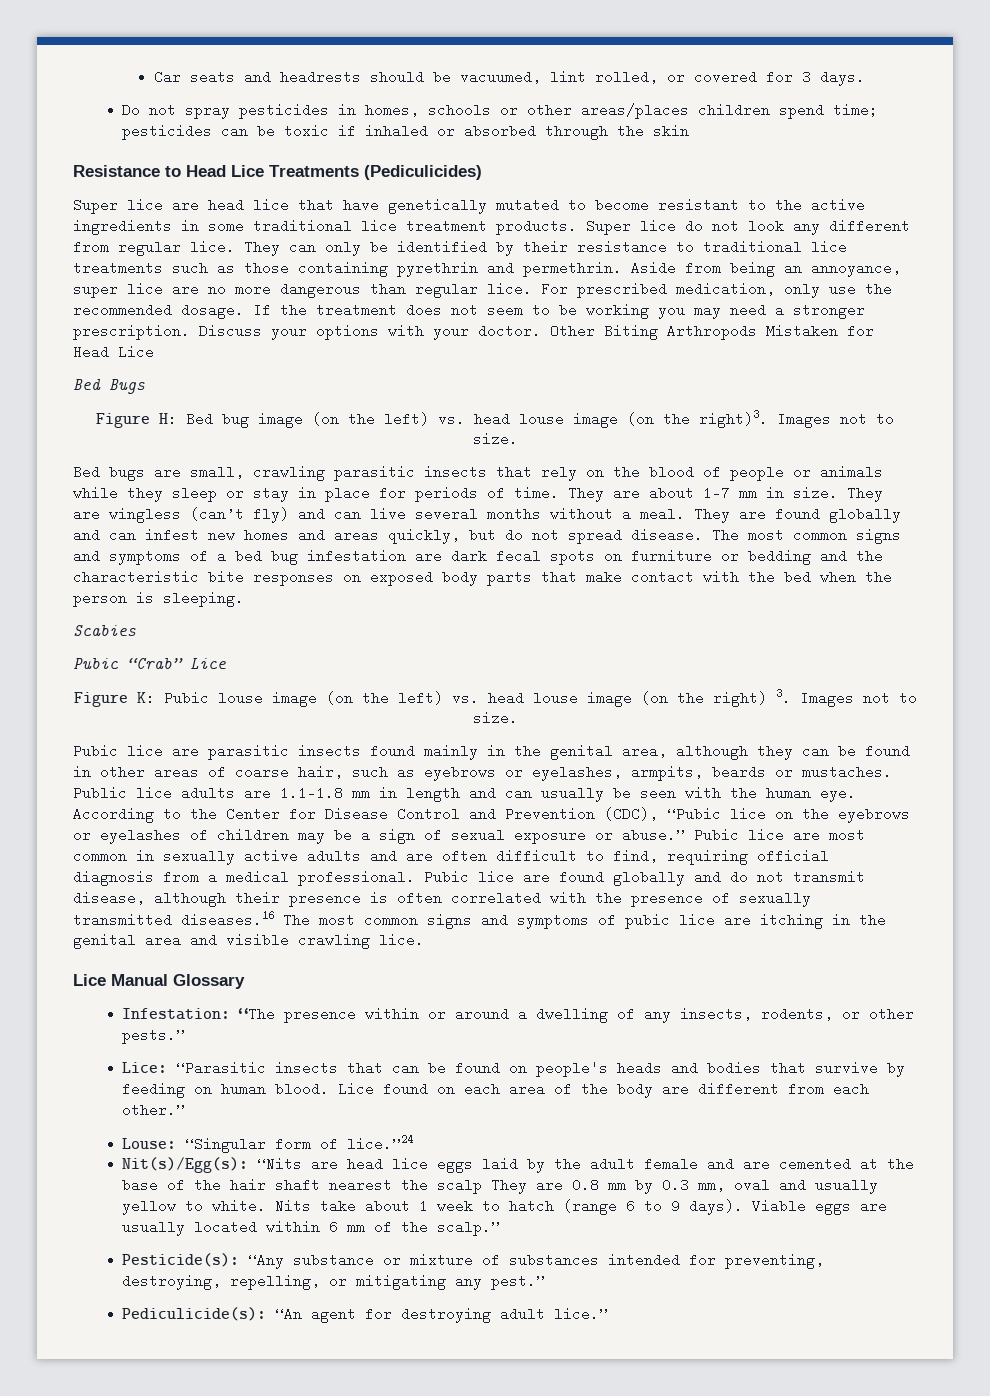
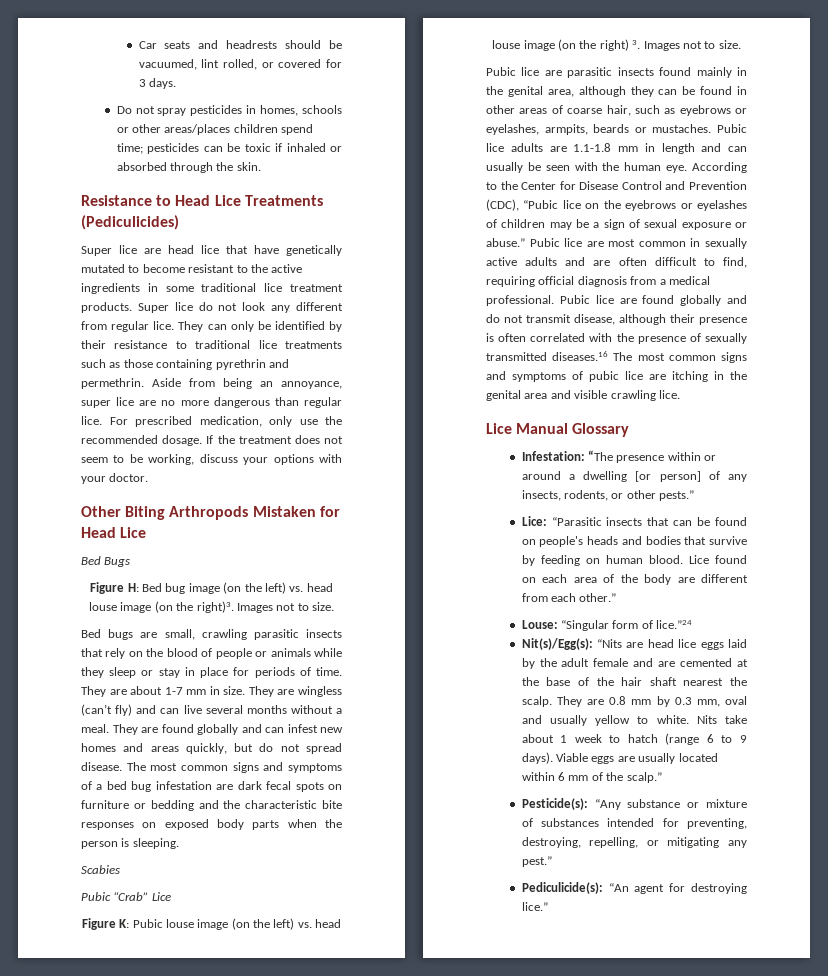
[653,125,690,136] skin -> [236,162,261,171] skin.
[586,303,865,319] [73,324,262,340] working you may need a stronger prescription. Discuss -> [148,454,238,465] working, discuss
(541, 331) none -> (149, 477) //
[541,570,811,584] that make contact with the bed -> (280, 825) none
[73,786,127,800] Public -> [717,124,747,133] Pubic
(609, 1015) none -> [635,471,701,482] [or person]
[437,1178,483,1194] scalp -> [521,696,552,707] scalp.
[500,1307,546,1321] adult -> (747, 888) none

